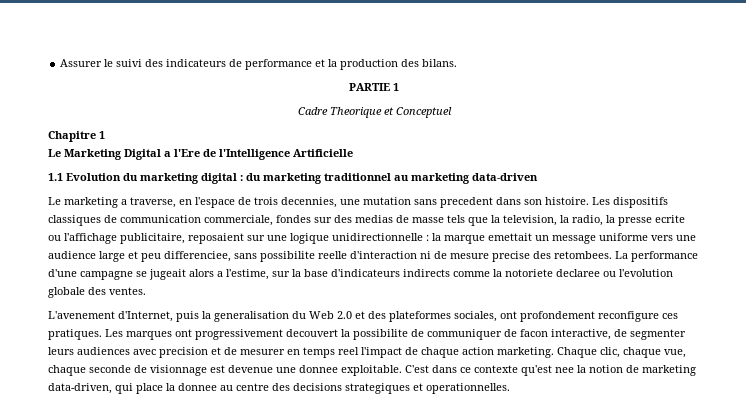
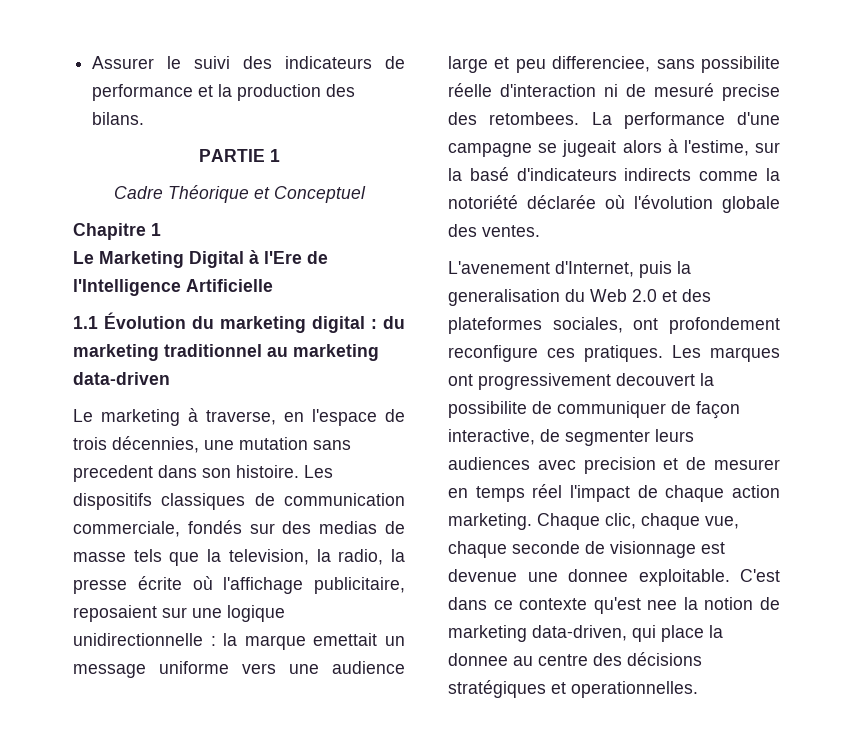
[329,107,382,118] Theorique -> [167,185,249,203] Théorique
[164,151,171,157] a -> [249,250,259,264] à
[66,173,121,181] Evolution -> [104,312,186,329] Évolution
[121,199,127,205] a -> [188,408,198,422] à
[281,197,337,208] decennies, -> [112,436,199,453] décennies,
[276,215,311,223] fondes -> [187,520,242,534] fondés
[655,215,685,223] [48,235,61,241] ecrite ou -> [137,576,213,590] écrite où
[318,251,347,259] reelle -> [448,83,492,97] réelle
[450,253,489,259] mesure -> [654,83,714,97] mesuré
[217,271,223,277] a -> [667,139,678,153] à
[304,269,328,277] base -> [469,167,509,181] basé
[505,269,673,277] notoriete declaree ou l'evolution -> [448,195,713,209] notoriété déclarée où l'évolution
[520,329,548,337] facon -> [696,401,740,419] façon
[338,347,359,355] reel -> [532,484,563,498] réel
[293,383,410,394] decisions strategiques -> [627,652,702,666] [448,680,546,698] décisions stratégiques

